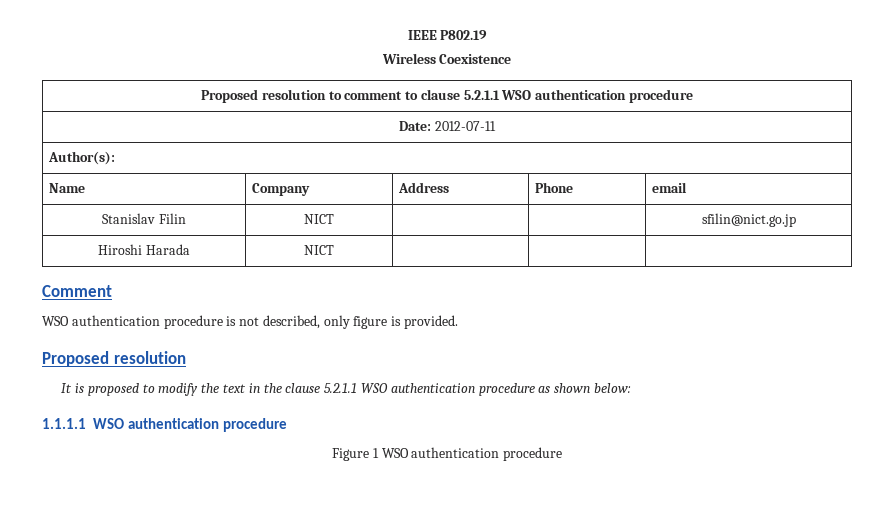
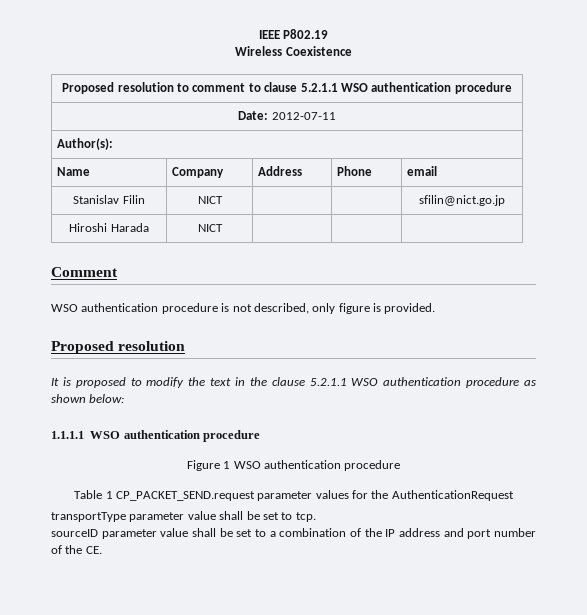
(563, 454) none -> [74,490,514,501] [51,511,316,522] [51,528,536,539] [51,545,102,554] // Table 1 CP_PACKET_SEND.request parameter values for the AuthenticationRequest // transportType parameter value shall be set to tcp. // sourceID parameter value shall be set to a combination of the IP address and port number of the CE.

